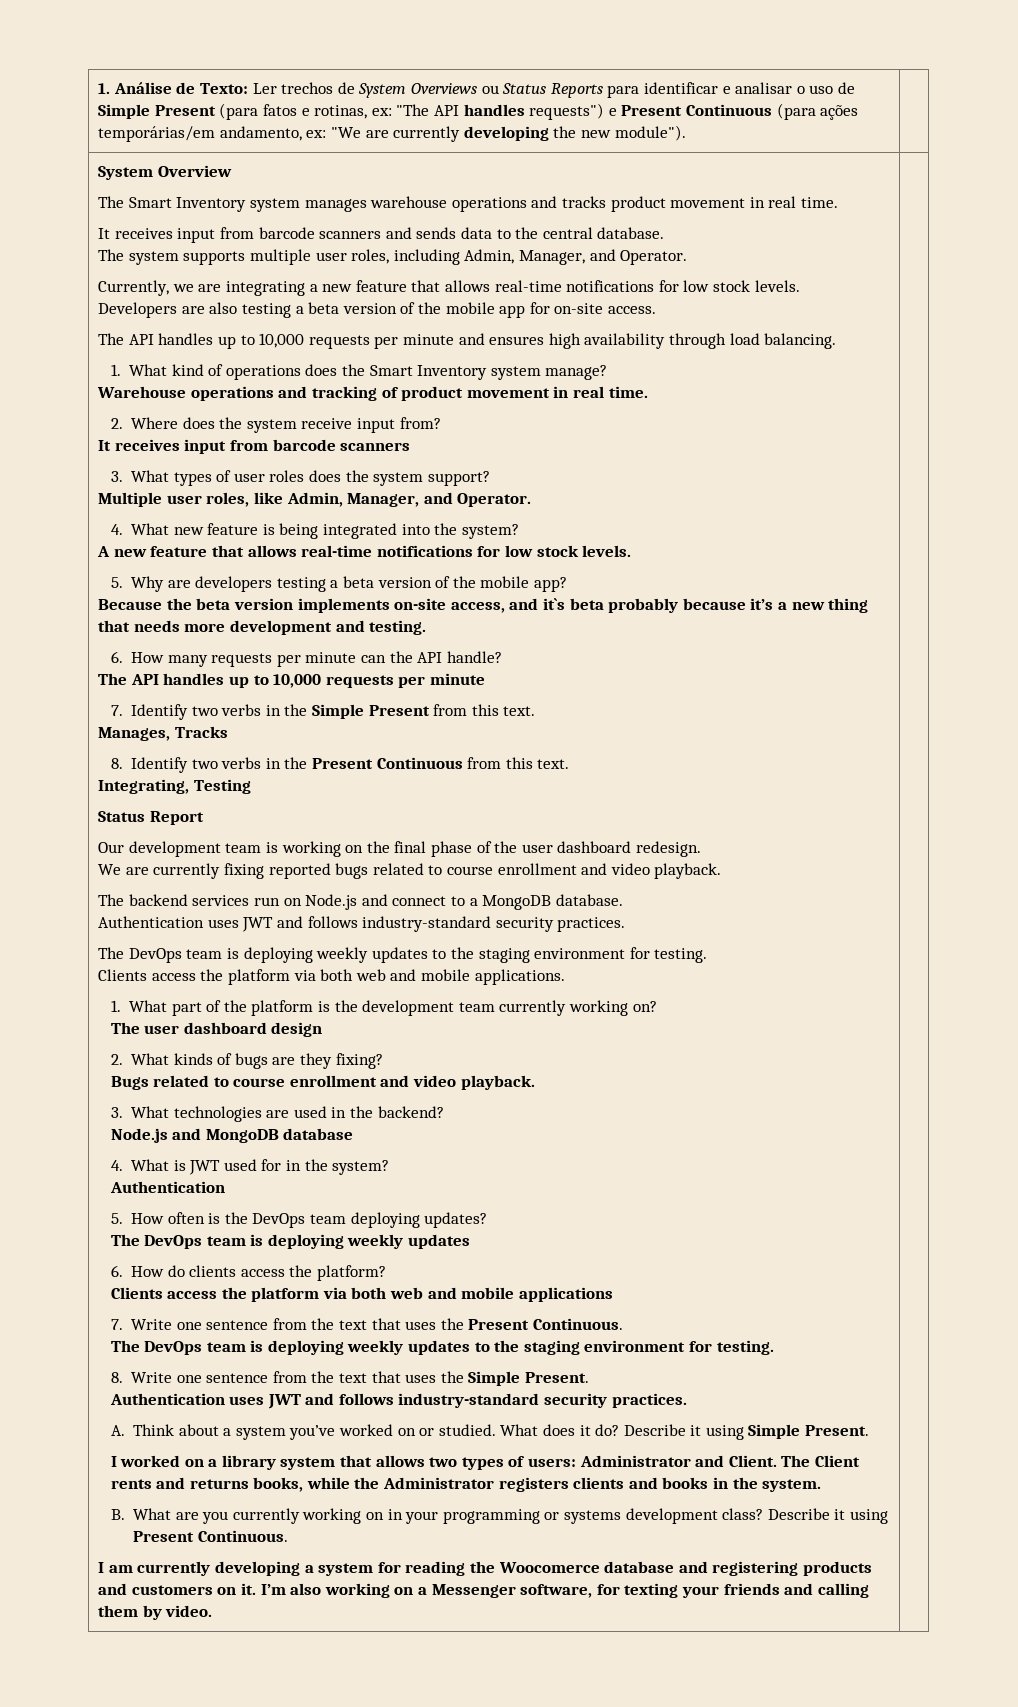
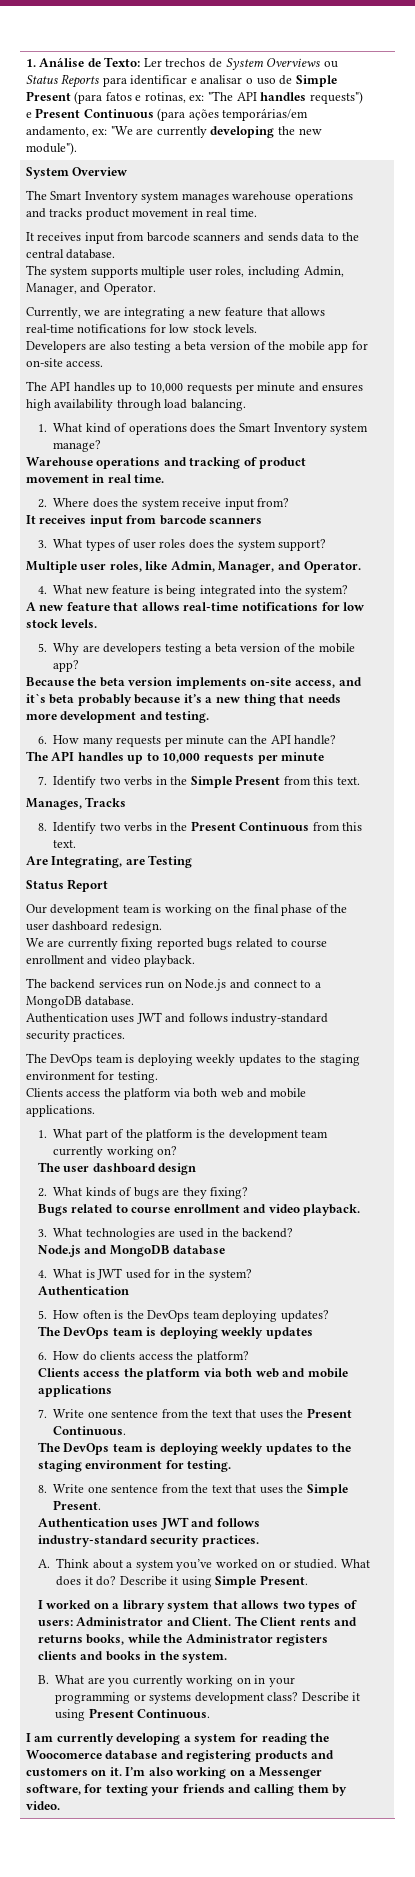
[98,779,190,794] Integrating, -> [25,856,145,868] Are Integrating, are

